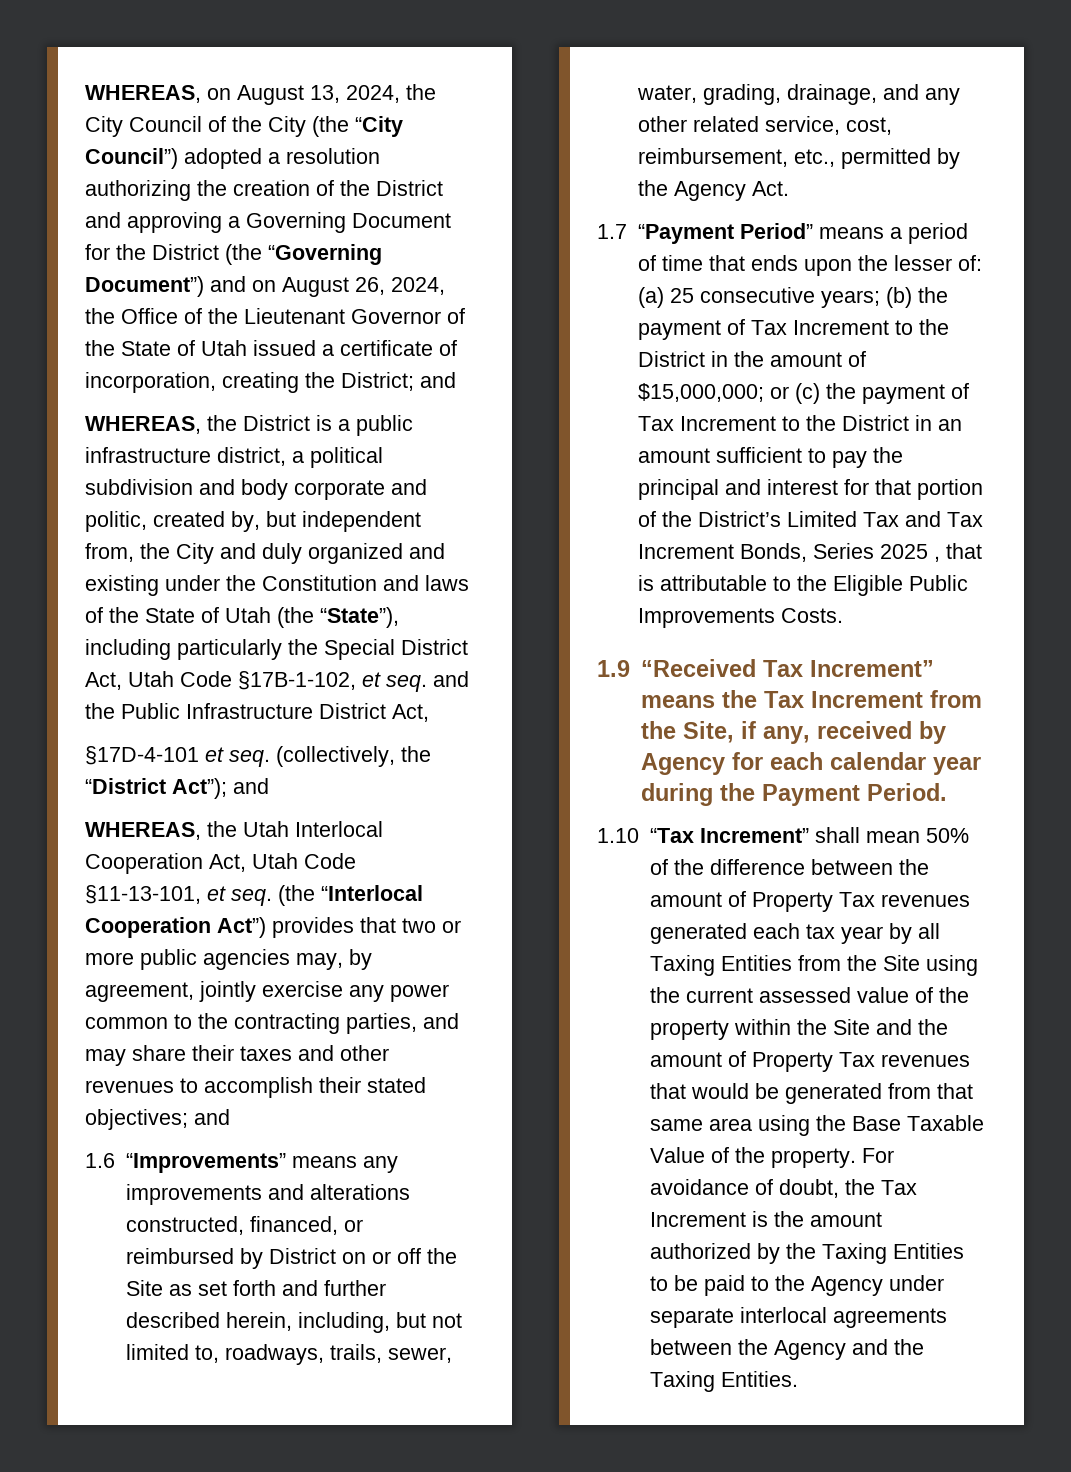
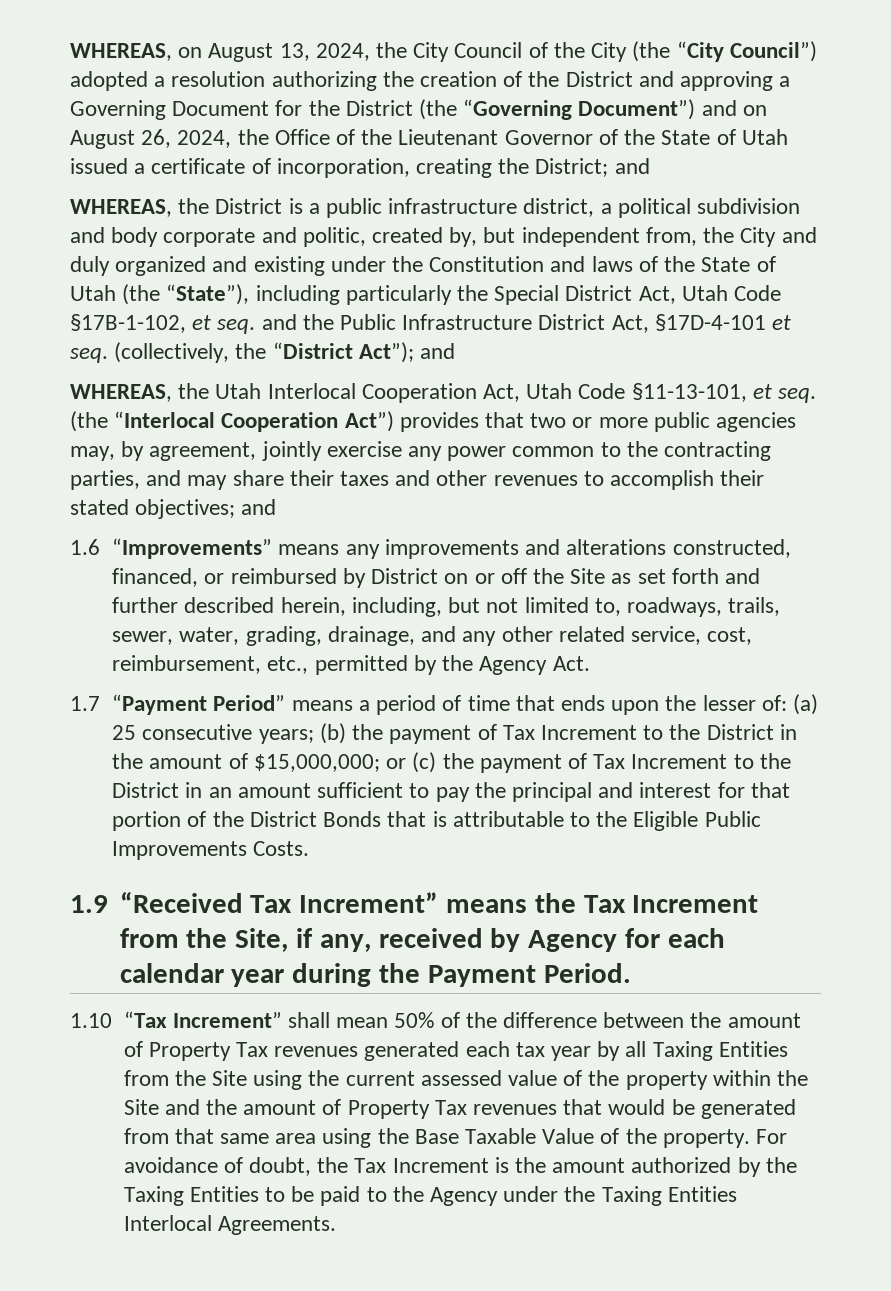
(429, 713) // -> (649, 324) none
[697,511,983,527] [637,543,940,562] District’s Limited Tax and Tax Increment Bonds, Series 2025 , -> [249,811,382,827] District Bonds
[649,1307,947,1328] [649,1339,924,1360] [649,1371,798,1392] separate interlocal agreements between the Agency and the Taxing Entities. -> [564,1186,737,1206] [123,1215,336,1235] the Taxing Entities Interlocal Agreements.

